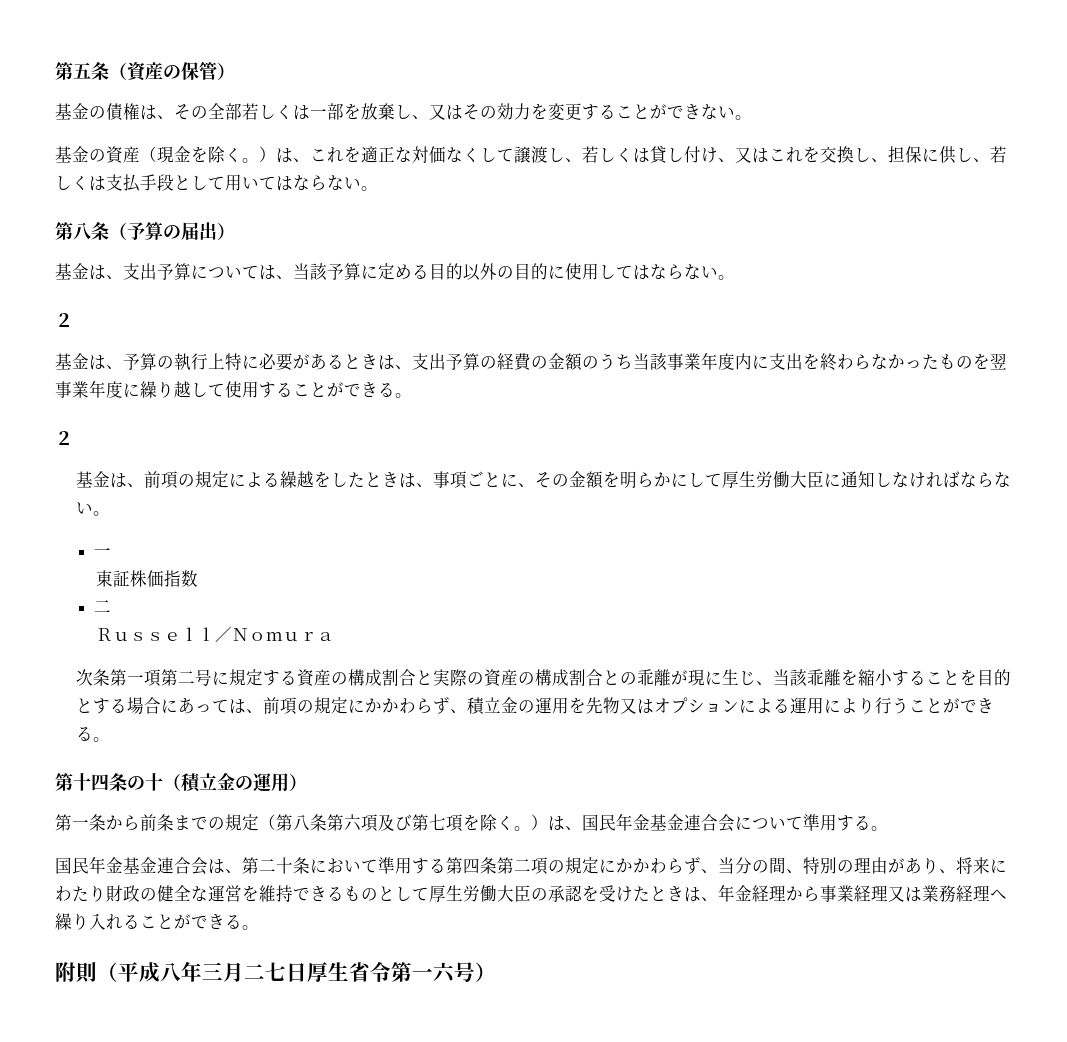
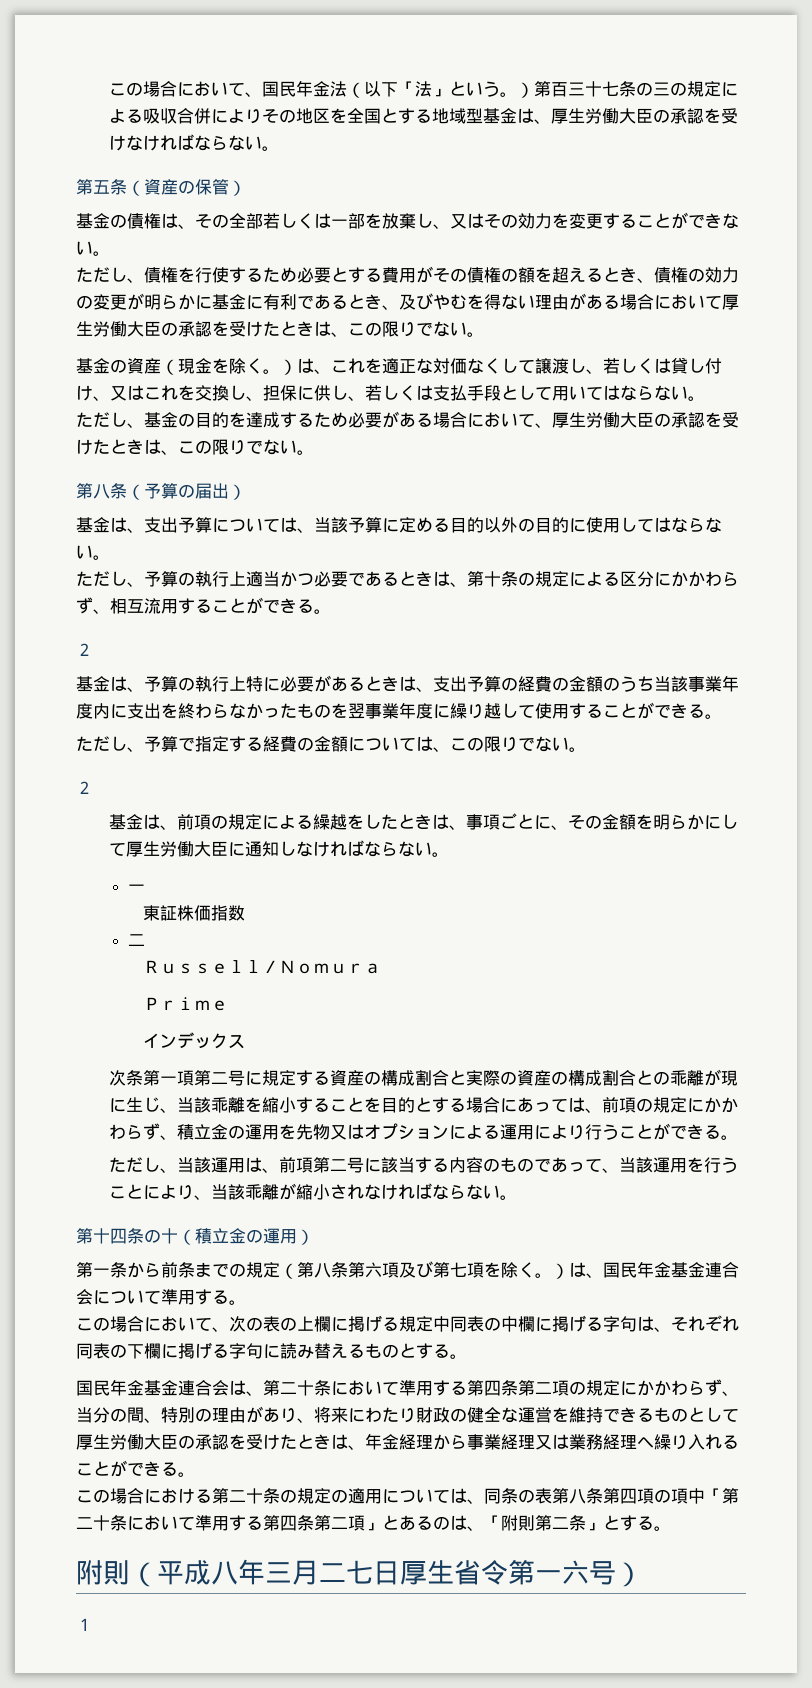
(55, 71) none -> [109,80,739,98] [109,108,739,124] [109,134,280,151] この場合において、国民年金法（以下「法」という。）第百三十七条の三の規定による吸収合併によりその地区を全国とする地域型基金は、厚生労働大臣の承認を受けなければならない。 //
(752, 117) none -> [76,266,739,283] [76,293,739,310] [76,321,484,337] // ただし、債権を行使するため必要とする費用がその債権の額を超えるとき、債権の効力の変更が明らかに基金に有利であるとき、及びやむを得ない理由がある場合において厚生労働大臣の承認を受けたときは、この限りでない。
(378, 188) none -> [76,411,739,428] [76,439,314,455] // ただし、基金の目的を達成するため必要がある場合において、厚生労働大臣の承認を受けたときは、この限りでない。
(735, 277) none -> [76,571,739,587] [76,597,331,614] // ただし、予算の執行上適当かつ必要であるときは、第十条の規定による区分にかかわらず、相互流用することができる。
(412, 395) none -> [76,736,586,752] // ただし、予算で指定する経費の金額については、この限りでない。
(335, 636) none -> [142,997,228,1011] [142,1032,245,1049] // Ｐｒｉｍｅ // インデックス
(110, 739) none -> [109,1157,739,1173] [109,1183,518,1200] // ただし、当該運用は、前項第二号に該当する内容のものであって、当該運用を行うことにより、当該乖離が縮小されなければならない。
(888, 828) none -> [76,1315,739,1332] [76,1342,467,1359] // この場合において、次の表の上欄に掲げる規定中同表の中欄に掲げる字句は、それぞれ同表の下欄に掲げる字句に読み替えるものとする。
(259, 927) none -> [76,1488,739,1504] [76,1515,671,1531] // この場合における第二十条の規定の適用については、同条の表第八条第四項の項中「第二十条において準用する第四条第二項」とあるのは、「附則第二条」とする。
(496, 972) none -> [76,1618,93,1631] // １

